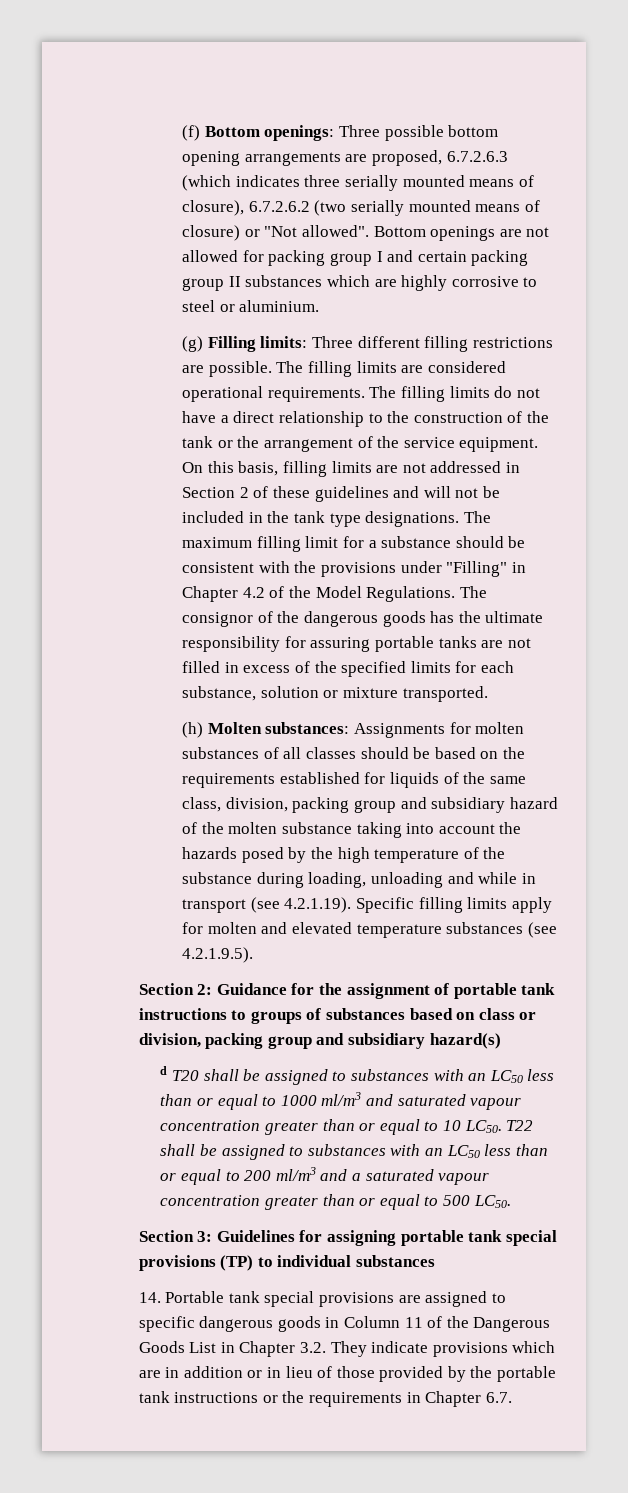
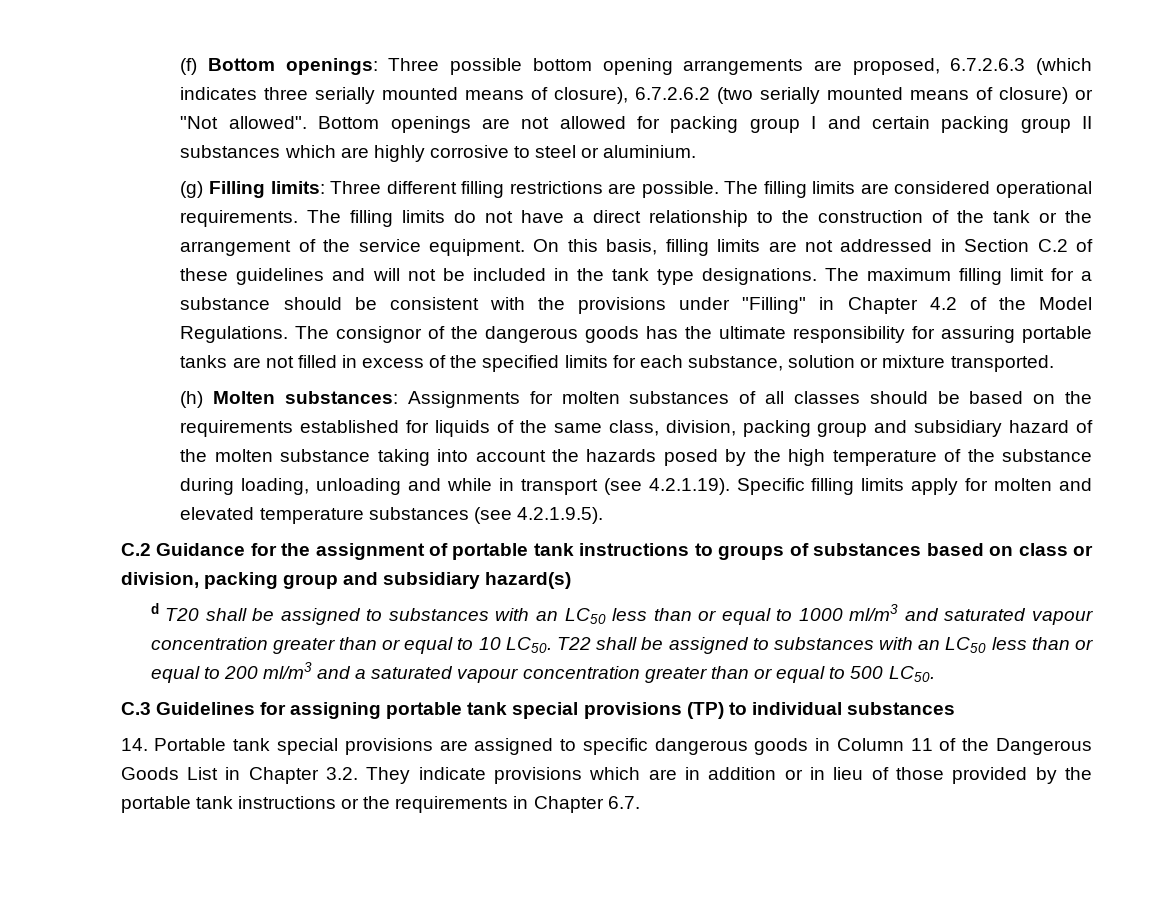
[239,487,249,498] 2 -> [1037,239,1068,252] C.2
[138,983,213,995] Section 2: -> [120,543,151,556] C.2
[138,1230,213,1242] Section 3: -> [120,702,151,715] C.3

